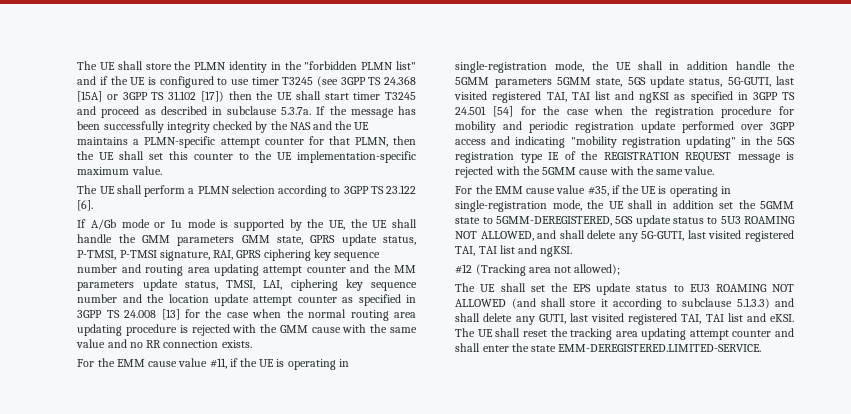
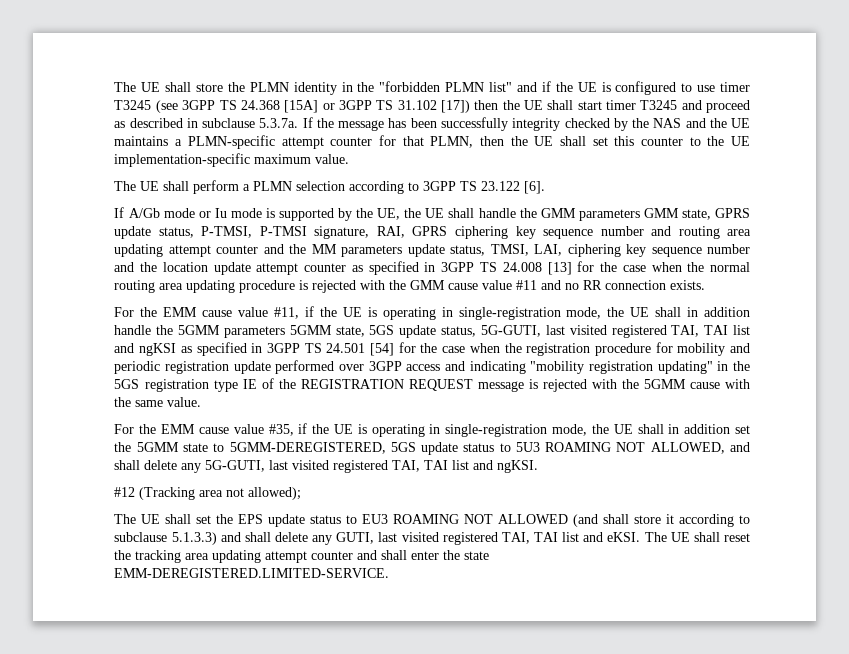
[342,324,417,333] [76,339,106,348] with the same value -> [482,280,538,290] value #11

